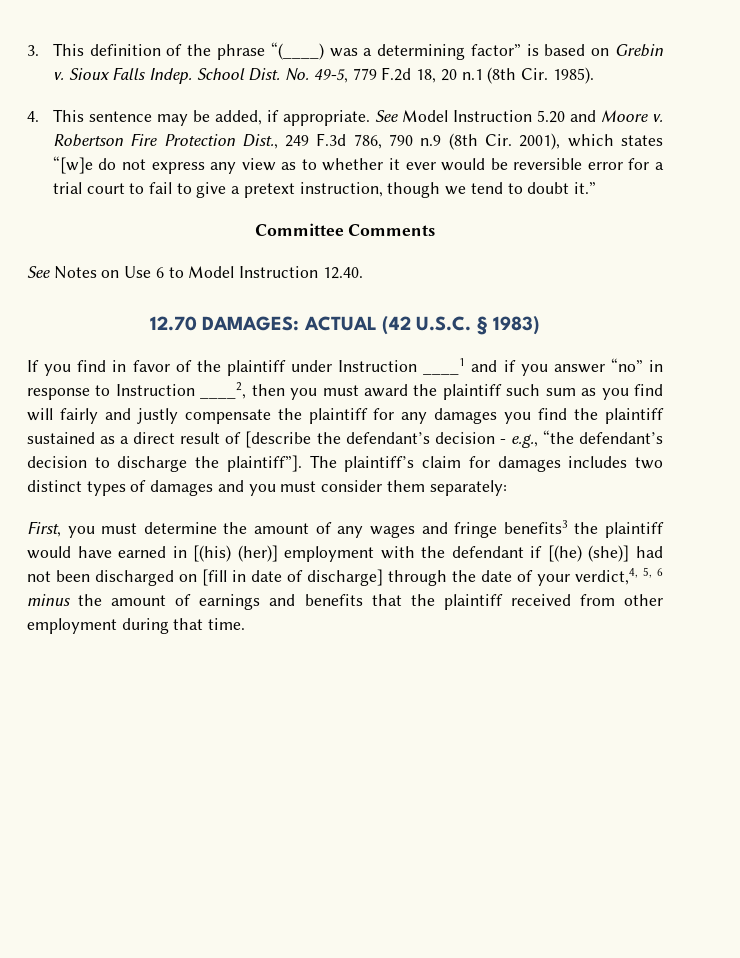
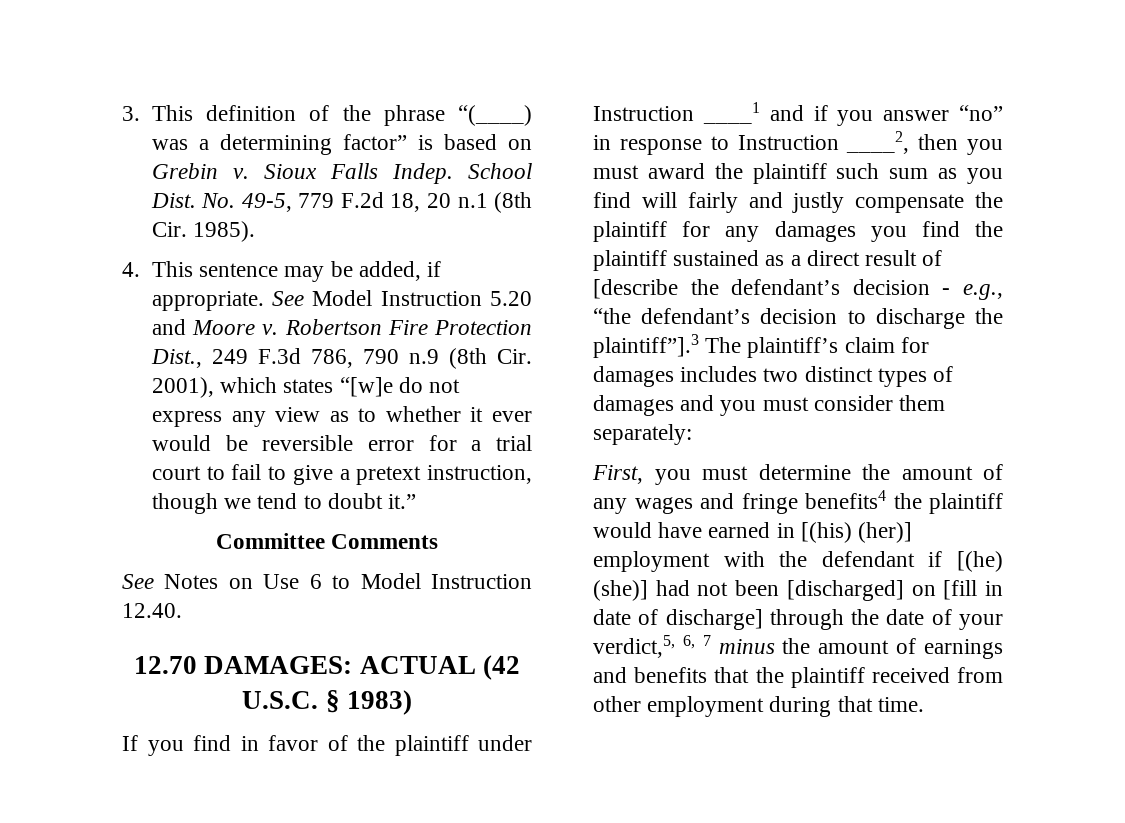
[226,455,302,472] plaintiff”]. -> [593,334,699,358] plaintiff”].3
[503,520,568,534] benefits3 -> [805,490,886,509] benefits4
[95,570,174,586] discharged -> [786,580,904,601] [discharged]
[575,567,663,585] verdict,4, 5, 6 -> [593,635,711,658] verdict,5, 6, 7

